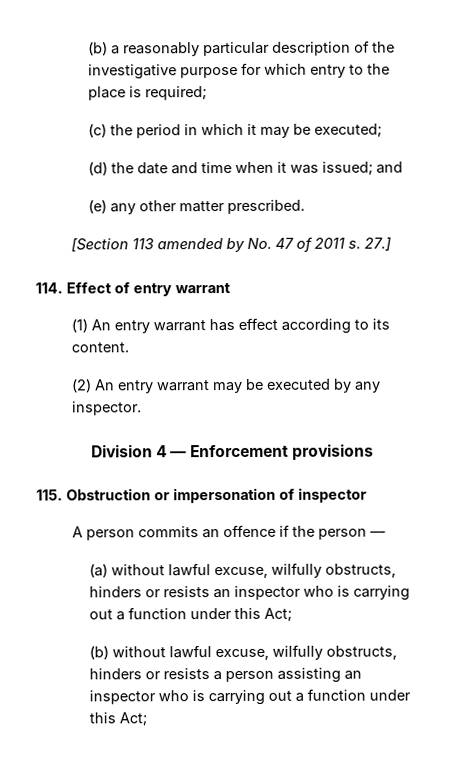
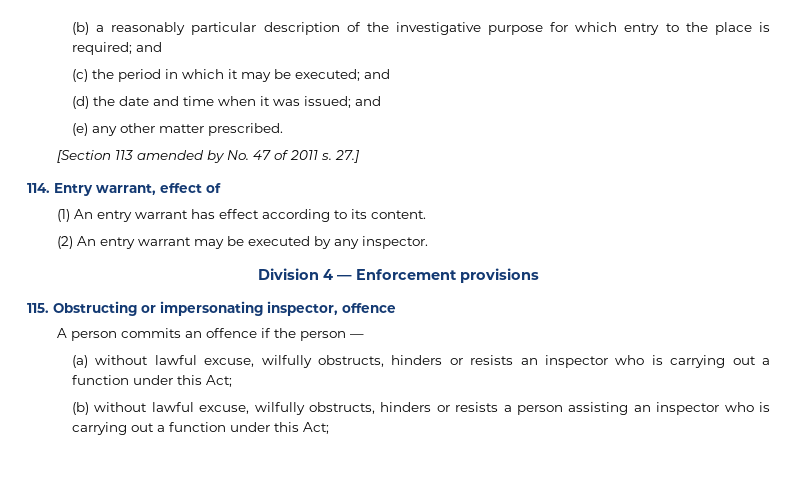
(208, 93) none -> [136,42,163,52] and
(383, 130) none -> [364,69,391,79] and
[65,282,231,297] Effect of entry warrant -> [54,183,221,196] Entry warrant, effect of
[65,487,367,504] Obstruction or impersonation of inspector -> [53,301,396,316] Obstructing or impersonating inspector, offence

